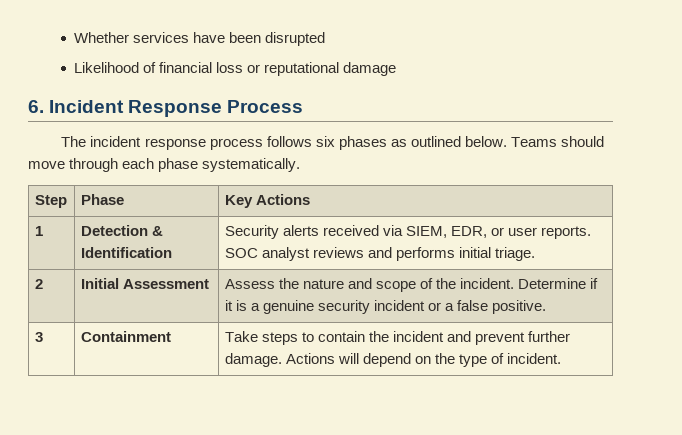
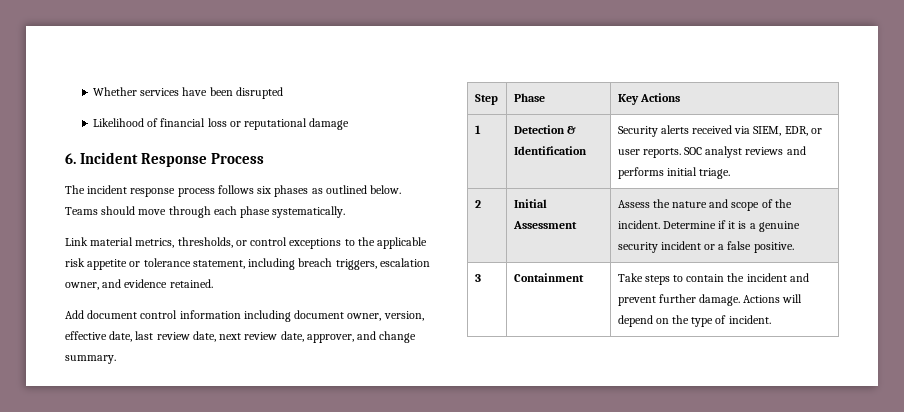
(301, 165) none -> [65,237,428,249] [65,258,430,270] [65,279,213,290] [65,310,424,322] [65,331,417,343] [65,355,116,364] // Link material metrics, thresholds, or control exceptions to the applicable risk appetite or tolerance statement, including breach triggers, escalation owner, and evidence retained. // Add document control information including document owner, version, effective date, last review date, next review date, approver, and change summary.

